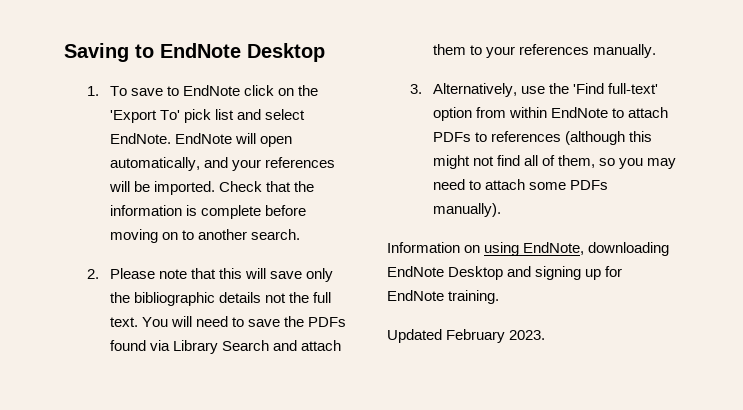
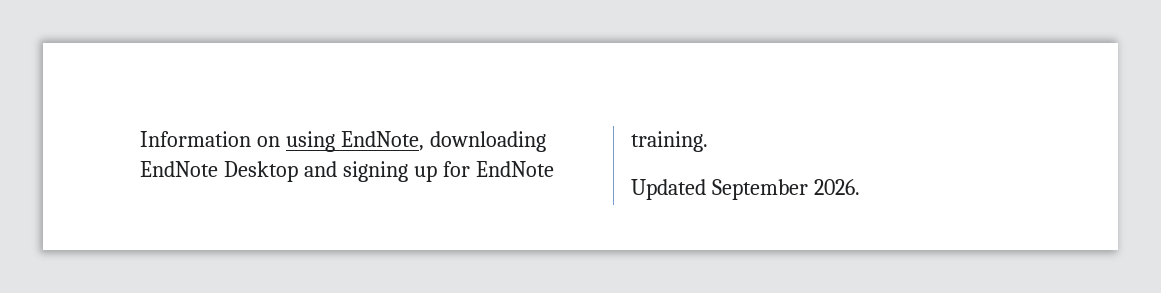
[64,43,325,62] [87,85,319,96] [110,109,306,123] [110,133,293,147] [110,157,336,171] [109,181,315,195] [110,205,307,219] [110,229,301,243] [87,268,334,282] [110,292,332,306] [110,316,347,327] [110,340,342,354] [433,44,657,58] [410,83,659,97] [433,107,669,121] [433,131,653,145] [433,155,677,169] [433,179,609,190] [433,203,502,217] Saving to EndNote Desktop // 1. To save to EndNote click on the 'Export To' pick list and select EndNote. EndNote will open automatically, and your references will be imported. Check that the information is complete before moving on to another search. // 2. Please note that this will save only the bibliographic details not the full text. You will need to save the PDFs found via Library Search and attach them to your references manually. // 3. Alternatively, use the 'Find full-text' option from within EndNote to attach PDFs to references (although this might not find all of them, so you may need to attach some PDFs manually). // -> (140, 139) none
[446,329,546,343] February 2023. -> [711,179,860,200] September 2026.

